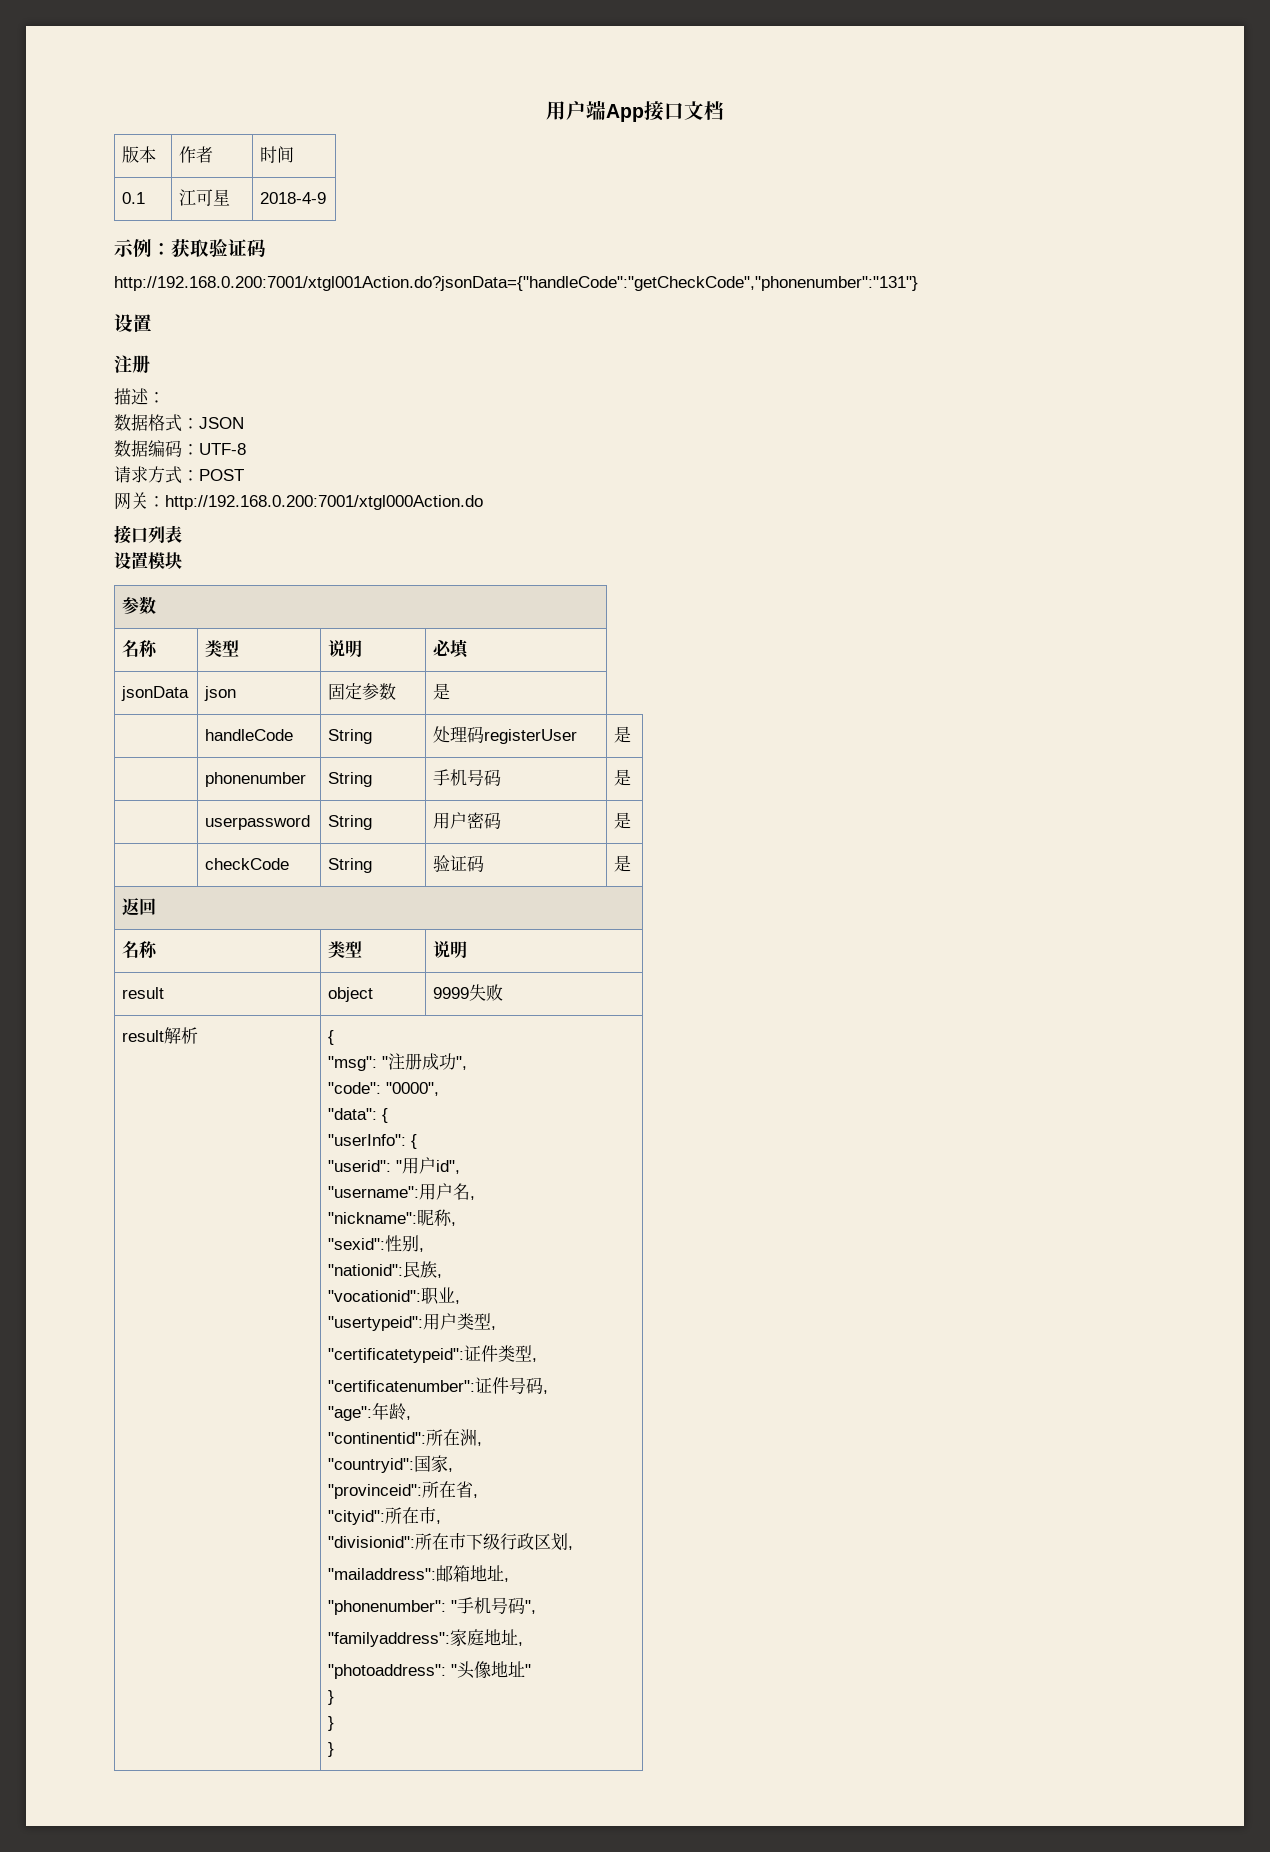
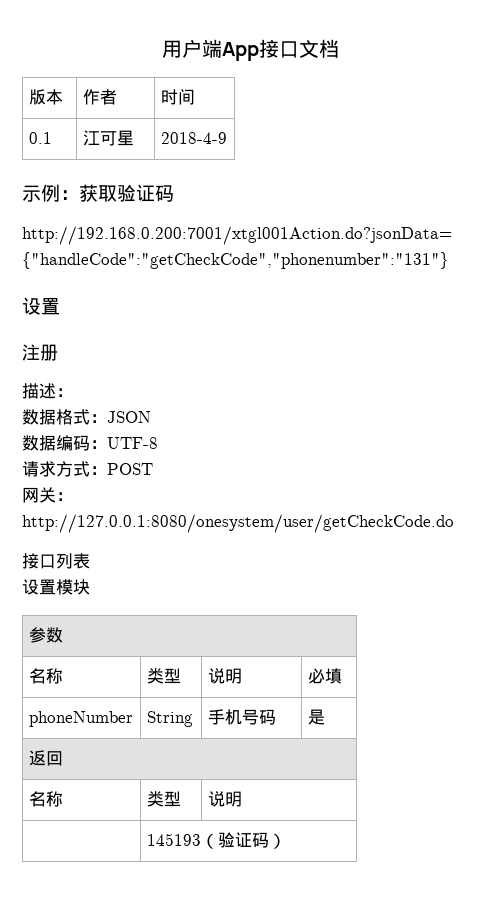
[165,495,483,510] http://192.168.0.200:7001/xtgl000Action.do -> [22,514,454,533] http://127.0.0.1:8080/onesystem/user/getCheckCode.do
[121,686,190,701] [204,686,237,701] [328,683,397,700] [433,683,451,700] [205,729,294,741] [328,729,373,744] [433,726,578,744] [614,726,632,743] [205,772,307,787] [328,772,373,787] [433,769,502,786] [614,769,632,786] [205,815,311,830] [328,815,373,830] [433,812,502,829] [614,812,632,829] [205,858,290,870] [328,858,373,873] [433,855,485,872] [614,855,632,872] [122,898,157,916] [122,941,159,958] [328,941,363,958] [433,941,468,958] [122,987,165,999] [328,987,374,1002] [433,984,504,1001] [122,1027,199,1044] [328,1030,335,1045] [328,1053,468,1071] [328,1082,440,1096] [328,1108,389,1123] [328,1134,418,1149] [328,1157,461,1174] [328,1183,476,1200] [328,1209,457,1226] [328,1235,425,1252] [328,1261,443,1278] [328,1287,461,1305] [328,1313,497,1331] [328,1345,538,1363] [328,1377,549,1394] [328,1402,412,1421] [328,1429,483,1446] [328,1455,454,1473] [328,1481,479,1499] [328,1507,442,1525] [328,1533,574,1551] [328,1565,510,1582] [328,1597,537,1615] [328,1629,524,1647] [328,1661,532,1679] [328,1690,335,1705] [328,1716,335,1731] [328,1742,335,1757] jsonData | json | 固定参数 | 是 // | handleCode | String | 处理码registerUser | 是 // | phonenumber | String | 手机号码 | 是 // | userpassword | String | 用户密码 | 是 // | checkCode | String | 验证码 | 是 // 返回 // 名称 | 类型 | 说明 // result | object | 9999失败 // result解析 | { // "msg": "注册成功", // "code": "0000", // "data": { // "userInfo": { // "userid": "用户id", // "username":用户名, // "nickname":昵称, // "sexid":性别, // "nationid":民族, // "vocationid":职业, // "usertypeid":用户类型, // "certificatetypeid":证件类型, // "certificatenumber":证件号码, // "age":年龄, // "continentid":所在洲, // "countryid":国家, // "provinceid":所在省, // "cityid":所在市, // "divisionid":所在市下级行政区划, // "mailaddress":邮箱地址, // "phonenumber": "手机号码", // "familyaddress":家庭地址, // "photoaddress": "头像地址" // } // } // } -> [28,711,133,727] [146,711,193,727] [207,709,276,725] [307,709,325,725] [28,750,63,766] [28,791,63,807] [146,791,181,807] [207,791,242,807] [146,832,286,849] phoneNumber | String | 手机号码 | 是 // 返回 // 名称 | 类型 | 说明 // | 145193（验证码）

